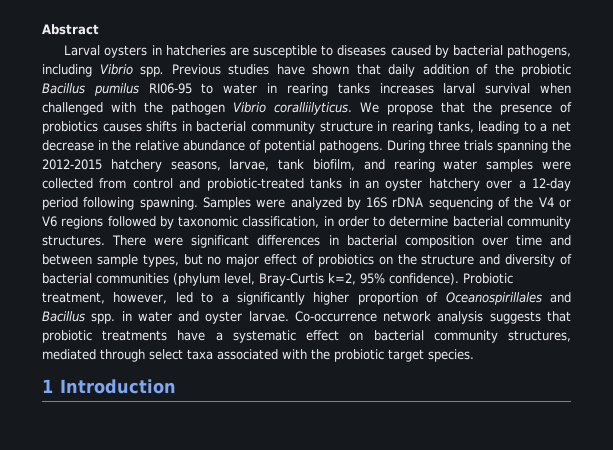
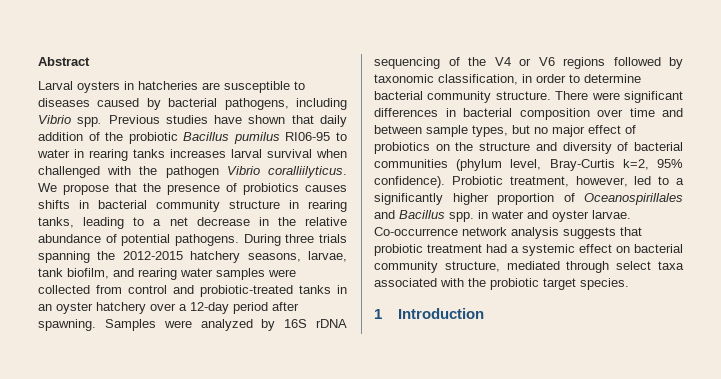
[83,197,135,210] following -> [272,302,299,311] after
[42,235,105,246] structures. -> [495,91,551,100] structure.
[102,330,296,343] treatments have a systematic -> [427,244,575,256] treatment had a systemic
[508,330,571,342] structures, -> [444,261,500,272] structure,

